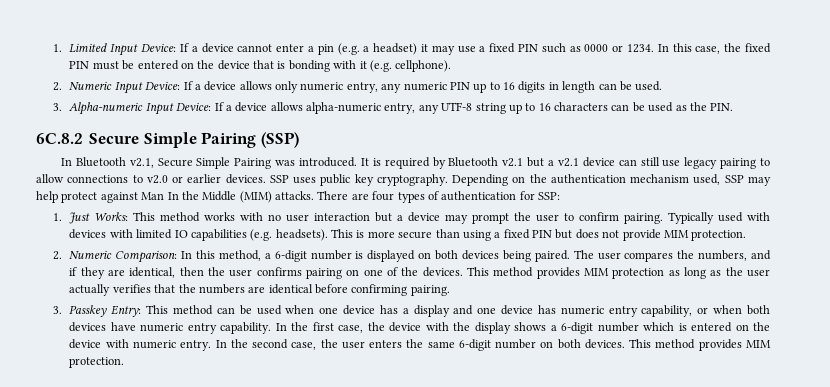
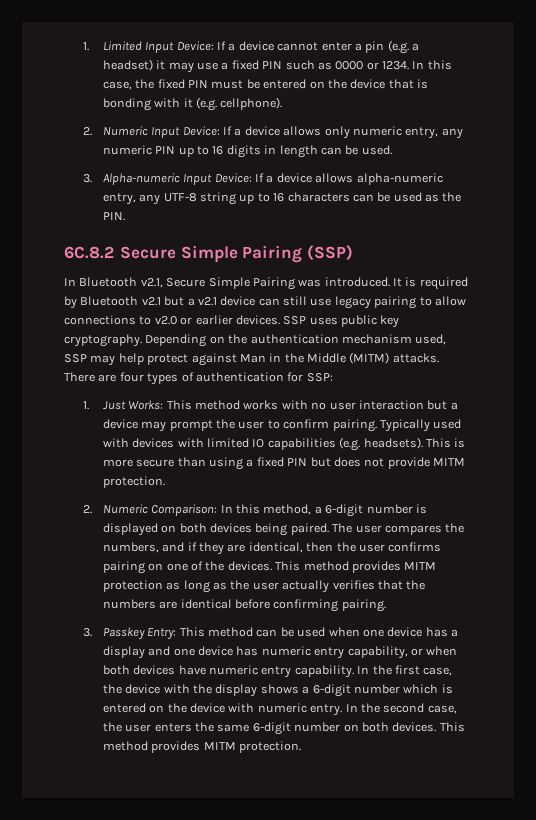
[167,192,179,200] In -> [269,353,282,362] in
[239,191,272,203] (MIM) -> [349,352,390,364] (MITM)
[663,230,689,238] MIM -> [433,458,466,466] MITM
[584,268,610,276] MIM -> [404,562,437,570] MITM
[746,340,772,348] MIM -> [203,742,236,750] MITM

